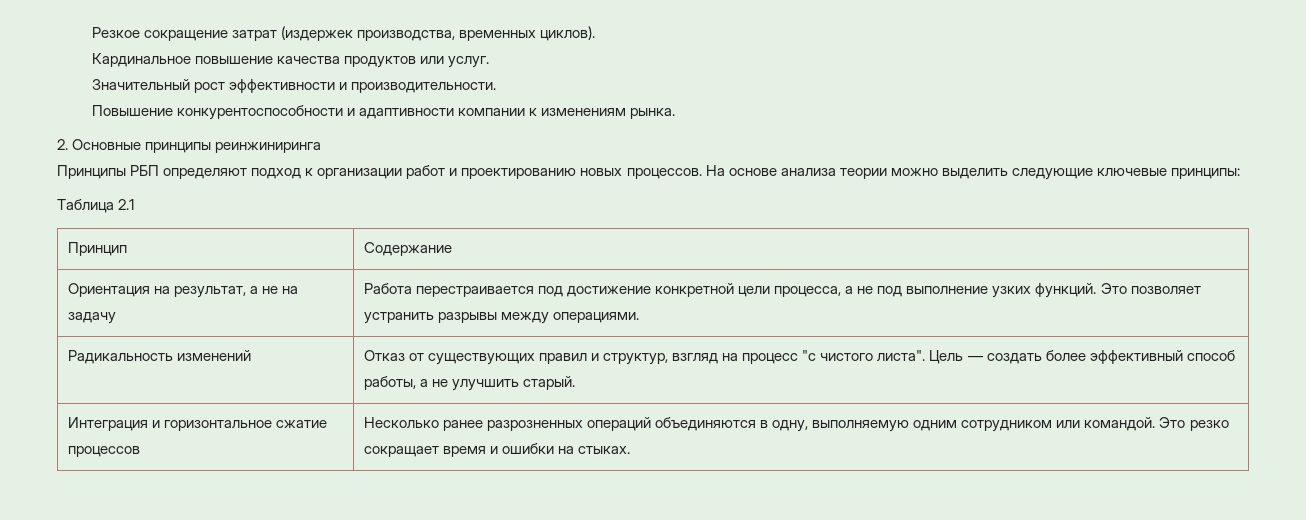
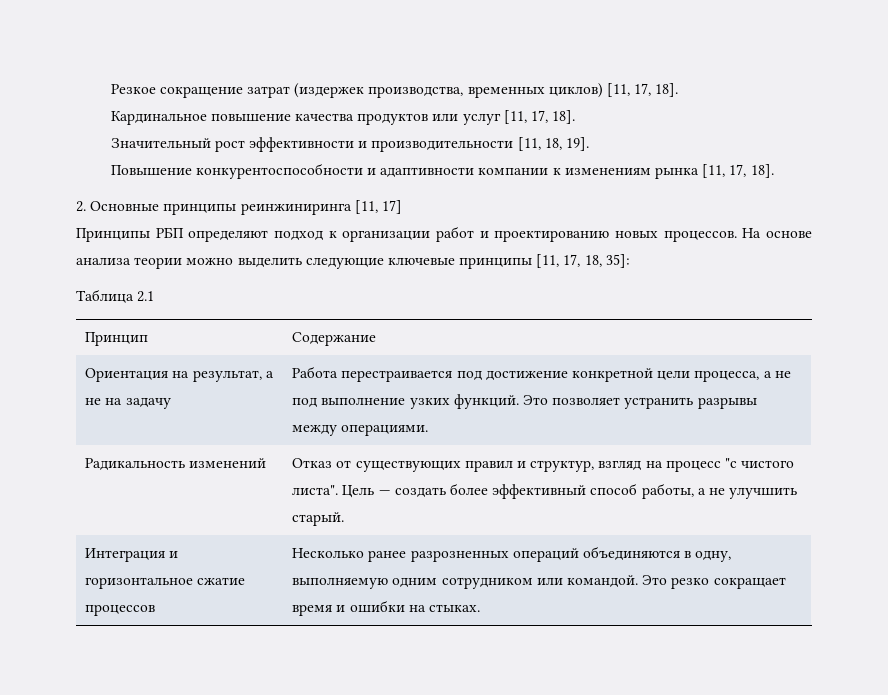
[540,26,596,41] циклов). -> [548,83,679,98] циклов) [11, 17, 18].
[447,56,489,68] услуг. -> [462,110,576,125] услуг [11, 17, 18].
[350,82,496,93] производительности. -> [371,137,589,152] производительности [11, 18, 19].
[630,108,676,119] рынка. -> [654,164,774,179] рынка [11, 17, 18].
(322, 147) none -> [354,200,402,214] [11, 17]
[1170,168,1240,179] принципы: -> [459,254,630,269] принципы [11, 17, 18, 35]:

